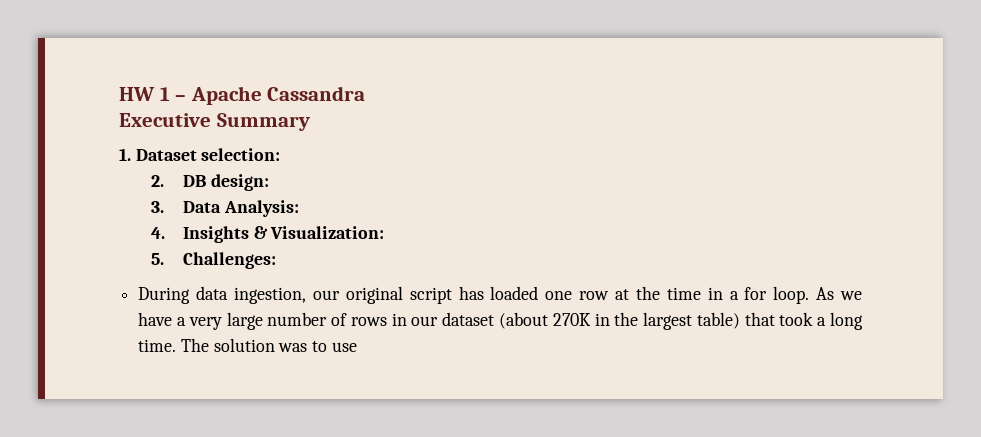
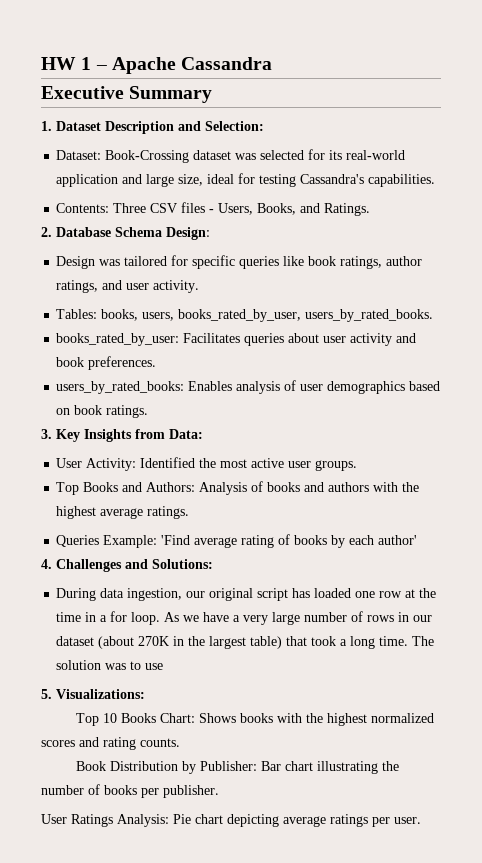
[201,148,281,161] [150,174,269,191] [150,200,299,217] [150,226,385,243] [150,252,276,269] selection: // 2. DB design: // 3. Data Analysis: // 4. Insights & Visualization: // 5. Challenges: -> [105,121,264,134] [56,149,406,163] [56,173,436,187] [56,202,371,216] [41,227,210,240] [56,255,423,269] [56,280,200,293] [56,309,434,322] [56,333,417,346] [56,356,157,370] [56,380,441,394] [56,405,149,418] [41,429,203,442] [56,457,358,471] [56,481,420,495] [56,506,190,519] [56,534,418,548] [41,559,213,572] Description and Selection: // Dataset: Book-Crossing dataset was selected for its real-world application and large size, ideal for testing Cassandra's capabilities. // Contents: Three CSV files - Users, Books, and Ratings. // 2. Database Schema Design: // Design was tailored for specific queries like book ratings, author ratings, and user activity. // Tables: books, users, books_rated_by_user, users_by_rated_books. // books_rated_by_user: Facilitates queries about user activity and book preferences. // users_by_rated_books: Enables analysis of user demographics based on book ratings. // 3. Key Insights from Data: // User Activity: Identified the most active user groups. // Top Books and Authors: Analysis of books and authors with the highest average ratings. // Queries Example: 'Find average rating of books by each author' // 4. Challenges and Solutions:
(357, 347) none -> [41,689,145,699] [75,713,434,726] [41,737,180,750] [75,761,399,774] [41,784,219,798] [41,814,421,827] // 5. Visualizations: // Top 10 Books Chart: Shows books with the highest normalized scores and rating counts. // Book Distribution by Publisher: Bar chart illustrating the number of books per publisher. // User Ratings Analysis: Pie chart depicting average ratings per user.

